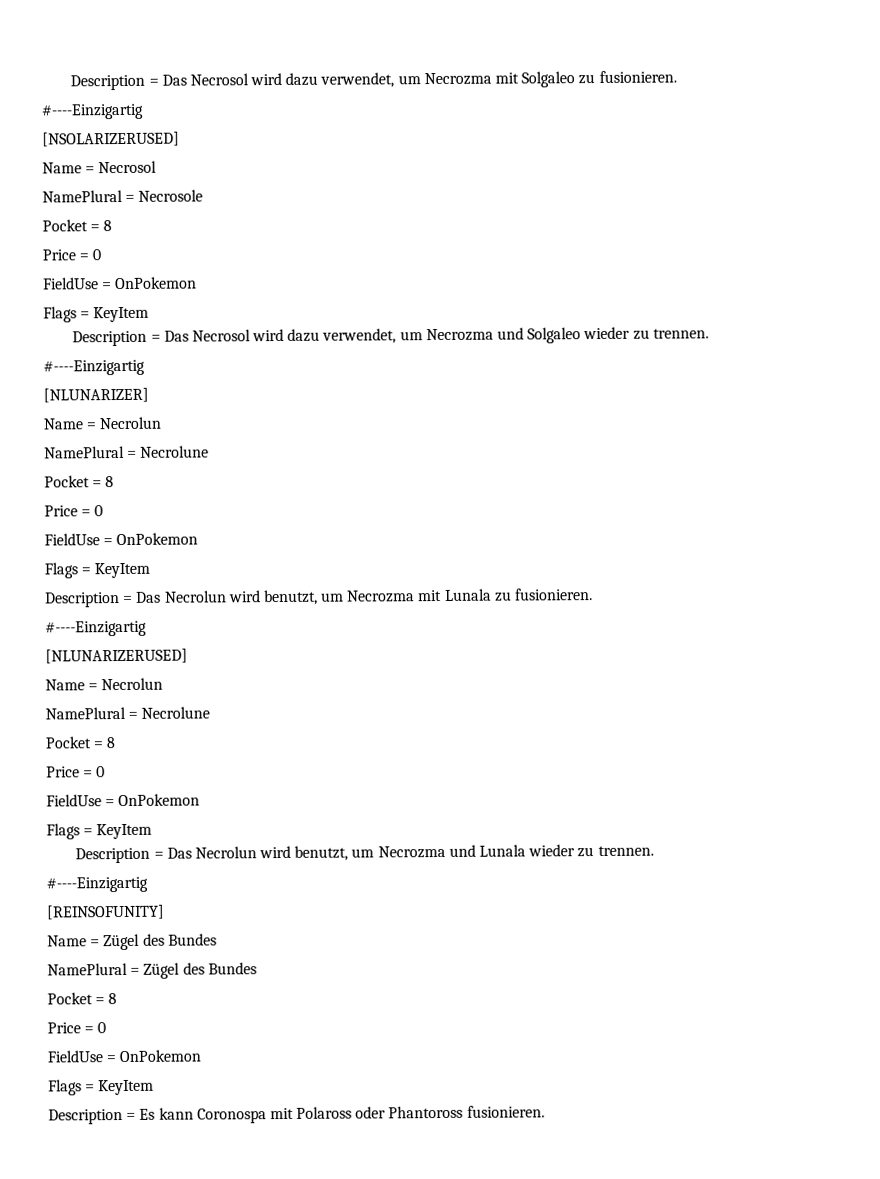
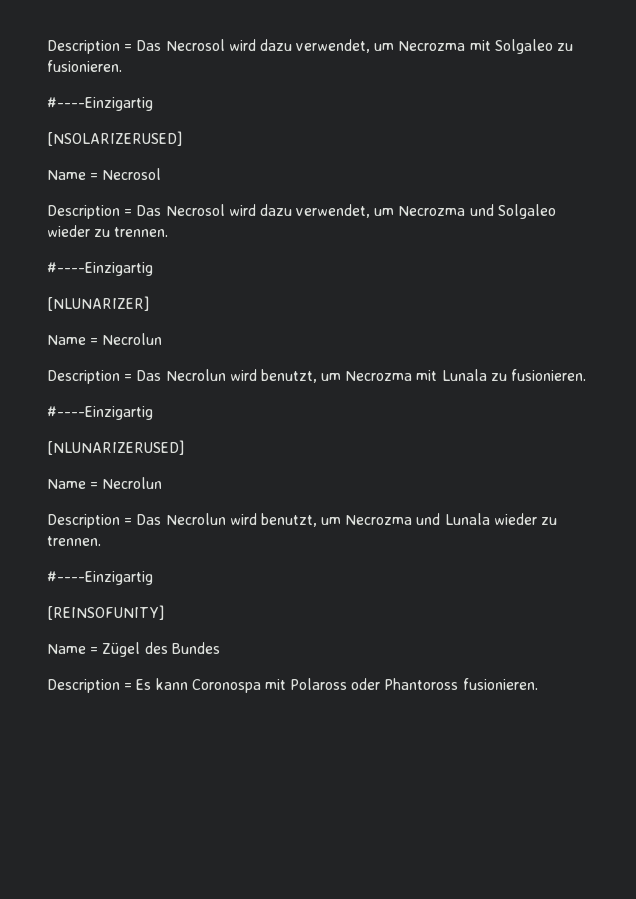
[42,189,204,203] [42,219,113,232] [42,249,102,261] [43,276,198,290] [43,306,150,323] // NamePlural = Necrosole // Pocket = 8 // Price = 0 // FieldUse = OnPokemon // Flags = KeyItem -> (162, 174) none
[44,445,210,459] [44,475,115,488] [44,505,104,517] [44,532,199,546] [44,562,151,579] // NamePlural = Necrolune // Pocket = 8 // Price = 0 // FieldUse = OnPokemon // Flags = KeyItem -> (163, 339) none
[45,706,211,720] [45,736,116,749] [46,766,106,778] [46,793,201,807] [46,823,153,840] // NamePlural = Necrolune // Pocket = 8 // Price = 0 // FieldUse = OnPokemon // Flags = KeyItem -> (163, 483) none
[47,962,257,979] [47,992,118,1005] [47,1022,107,1034] [47,1049,202,1063] [48,1079,155,1096] // NamePlural = Zügel des Bundes // Pocket = 8 // Price = 0 // FieldUse = OnPokemon // Flags = KeyItem -> (220, 648) none

